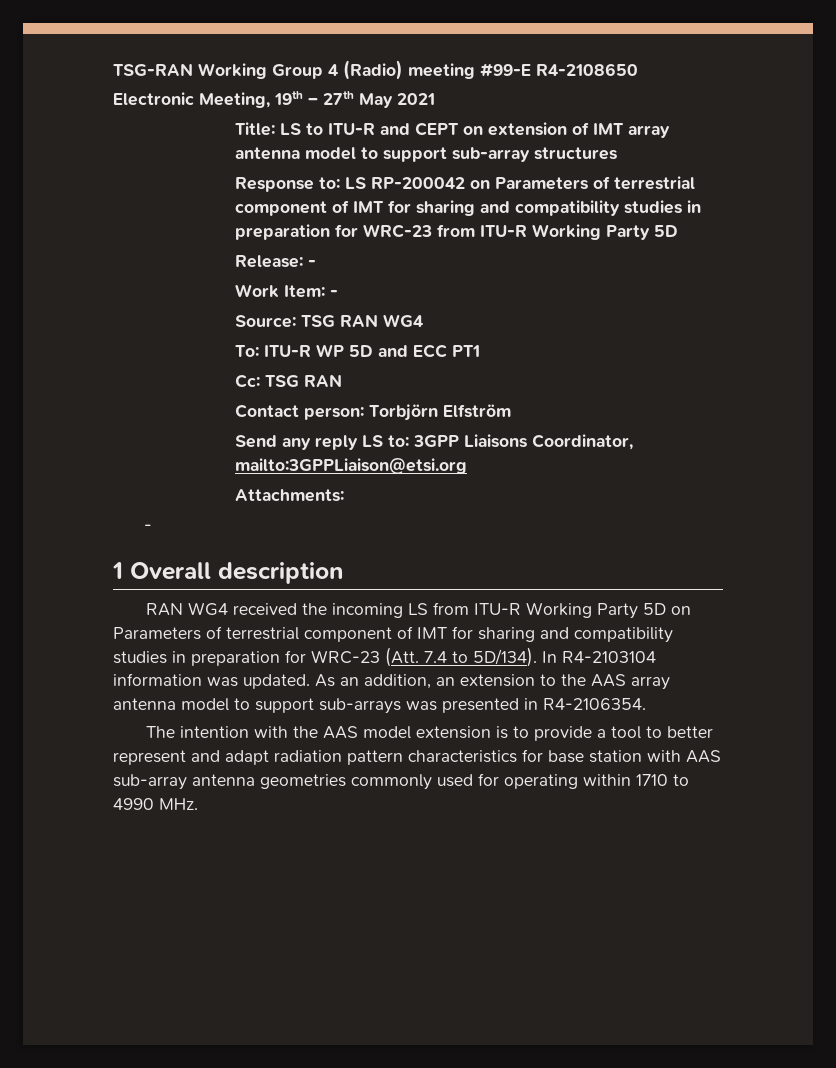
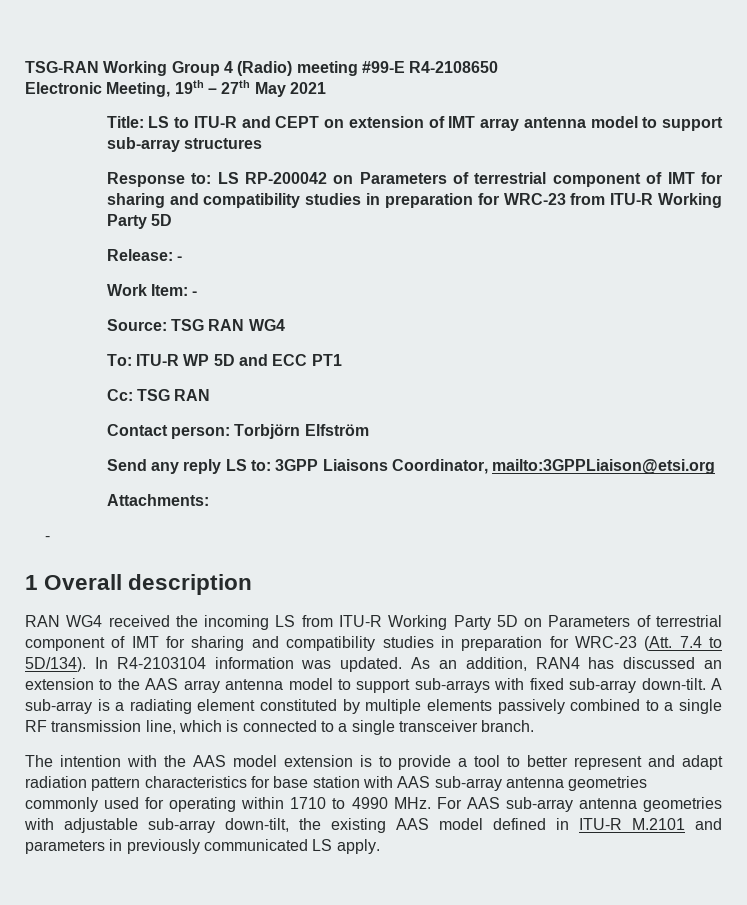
(431, 681) none -> [535,657,696,669] RAN4 has discussed
[406,698,646,713] was presented in R4-2106354. -> [494,678,723,693] [25,699,723,714] [25,720,535,735] with fixed sub-array down-tilt. A sub-array is a radiating element constituted by multiple elements passively combined to a single RF transmission line, which is connected to a single transceiver branch.
(198, 804) none -> [436,797,723,812] [24,818,722,833] [25,839,380,854] For AAS sub-array antenna geometries with adjustable sub-array down-tilt, the existing AAS model defined in ITU-R M.2101 and parameters in previously communicated LS apply.

